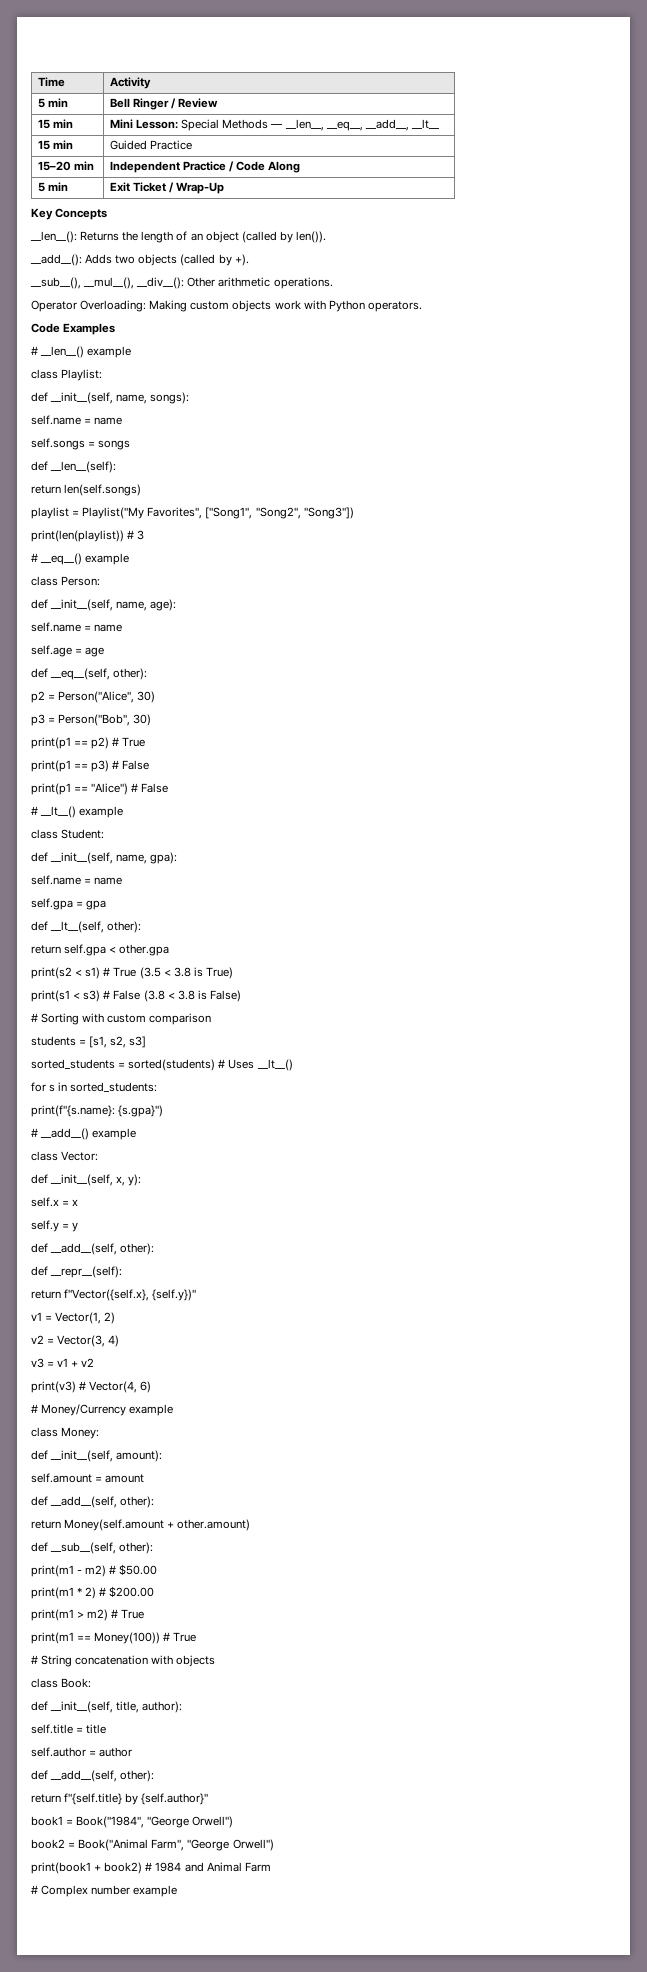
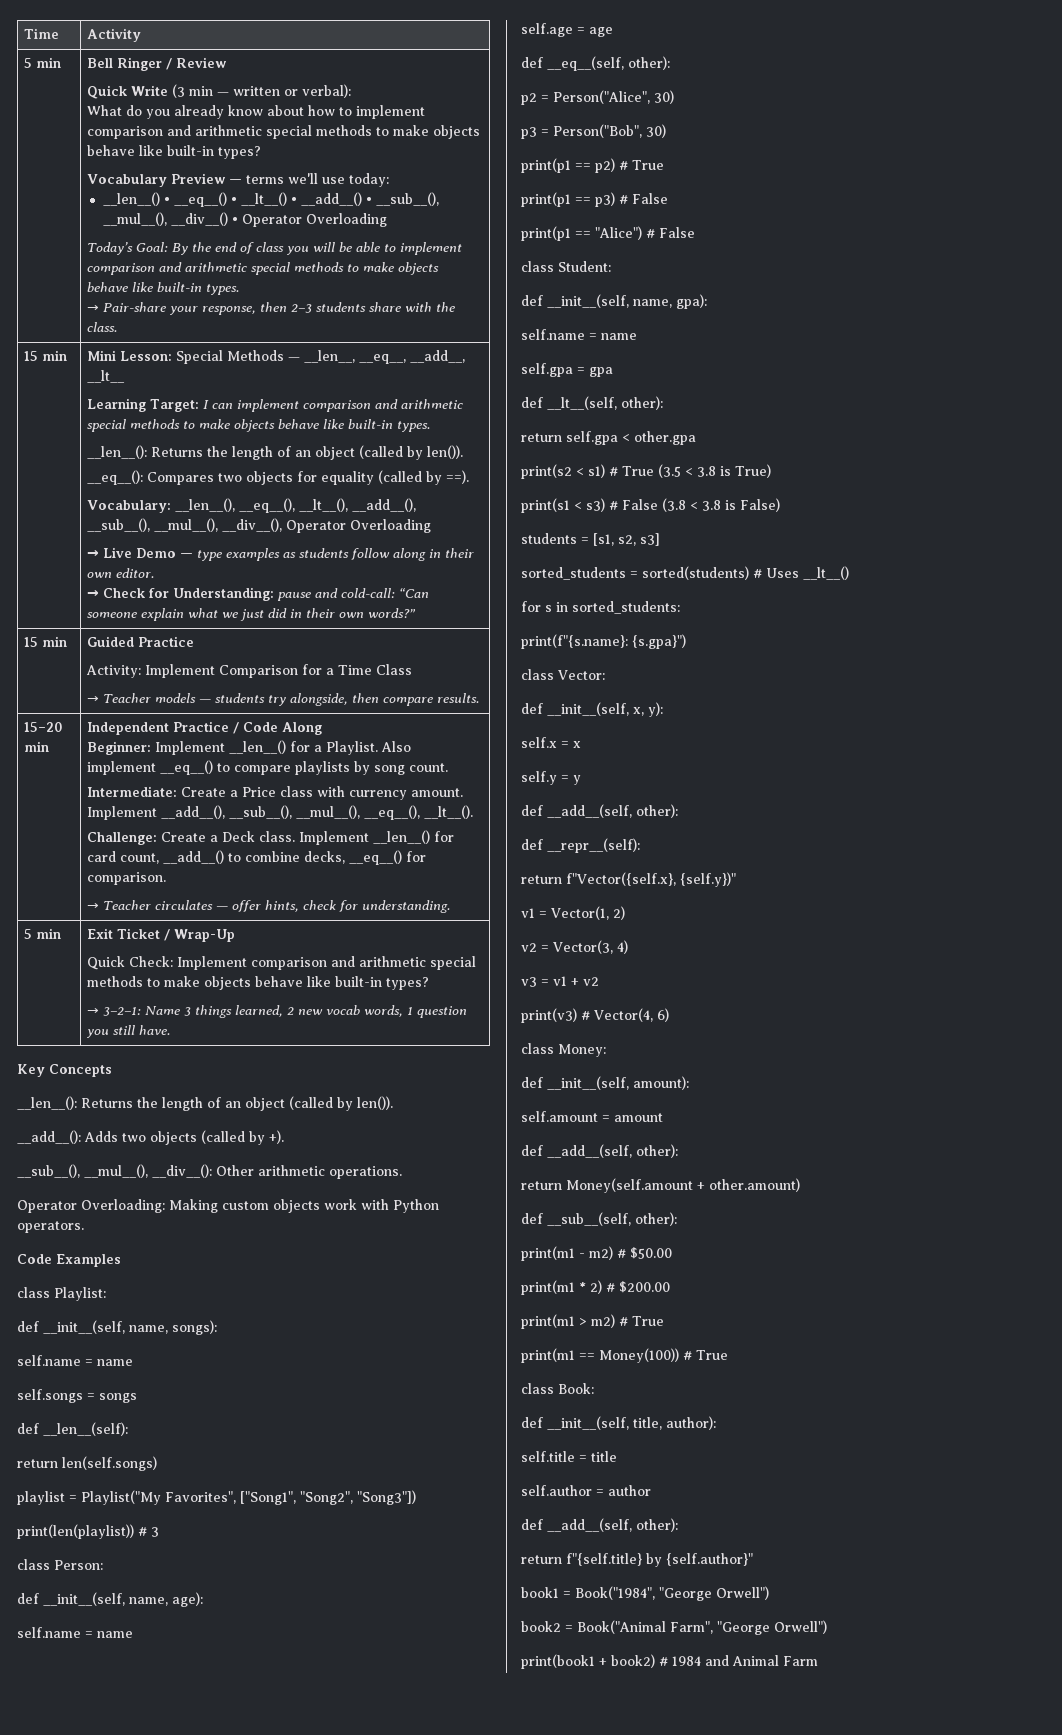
(219, 103) none -> [87,84,352,99] [87,105,426,119] [87,125,481,139] [87,145,262,159] [87,173,390,187] [102,192,439,207] [102,212,387,227] [87,242,463,255] [87,262,440,275] [87,282,240,295] [87,302,456,315] [87,322,118,332] // Quick Write (3 min — written or verbal): // What do you already know about how to implement comparison and arithmetic special methods to make objects behave like built-in types? // Vocabulary Preview — terms we'll use today: // __len__() • __eq__() • __lt__() • __add__() • __sub__(), __mul__(), __div__() • Operator Overloading // Today’s Goal: By the end of class you will be able to implement comparison and arithmetic special methods to make objects behave like built-in types. // → Pair-share your response, then 2–3 students share with the class.
[38,140,74,150] [110,140,193,150] // 15 min | Guided Practice -> [87,398,464,412] [87,419,431,432] [87,445,464,460] [87,470,470,485] [87,498,417,513] [87,518,432,533] [87,547,475,561] [87,568,155,578] [87,587,430,601] [87,608,417,621] [24,636,68,647] [87,636,195,647] [86,664,413,678] [87,693,480,706] // Learning Target: I can implement comparison and arithmetic special methods to make objects behave like built-in types. // __len__(): Returns the length of an object (called by len()). // __eq__(): Compares two objects for equality (called by ==). // Vocabulary: __len__(), __eq__(), __lt__(), __add__(), __sub__(), __mul__(), __div__(), Operator Overloading // → Live Demo — type examples as students follow along in their own editor. // → Check for Understanding: pause and cold-call: “Can someone explain what we just did in their own words?” // 15 min | Guided Practice // Activity: Implement Comparison for a Time Class // → Teacher models — students try alongside, then compare results.
(301, 167) none -> [87,740,412,755] [87,760,449,775] [87,786,464,800] [87,805,474,820] [87,830,455,845] [87,850,427,865] [87,872,167,885] [87,900,451,913] // Beginner: Implement __len__() for a Playlist. Also implement __eq__() to compare playlists by song count. // Intermediate: Create a Price class with currency amount. Implement __add__(), __sub__(), __mul__(), __eq__(), __lt__(). // Challenge: Create a Deck class. Implement __len__() for card count, __add__() to combine decks, __eq__() for comparison. // → Teacher circulates — offer hints, check for understanding.
(225, 188) none -> [87,956,477,970] [87,976,430,990] [87,1005,468,1018] [87,1025,171,1038] // Quick Check: Implement comparison and arithmetic special methods to make objects behave like built-in types? // → 3–2–1: Name 3 things learned, 2 new vocab words, 1 question you still have.
[31,346,132,358] // # __len__() example -> (121, 1260) none
[31,553,130,565] // # __eq__() example -> (159, 1532) none
[31,806,124,818] // # __lt__() example -> (695, 232) none
[31,1013,212,1025] // # Sorting with custom comparison -> (780, 505) none
[31,1128,137,1140] // # __add__() example -> (686, 641) none
[31,1404,174,1416] // # Money/Currency example -> (669, 1015) none
[31,1655,216,1667] // # String concatenation with objects -> (728, 1355) none
[31,1885,178,1897] // # Complex number example -> (818, 1661) none

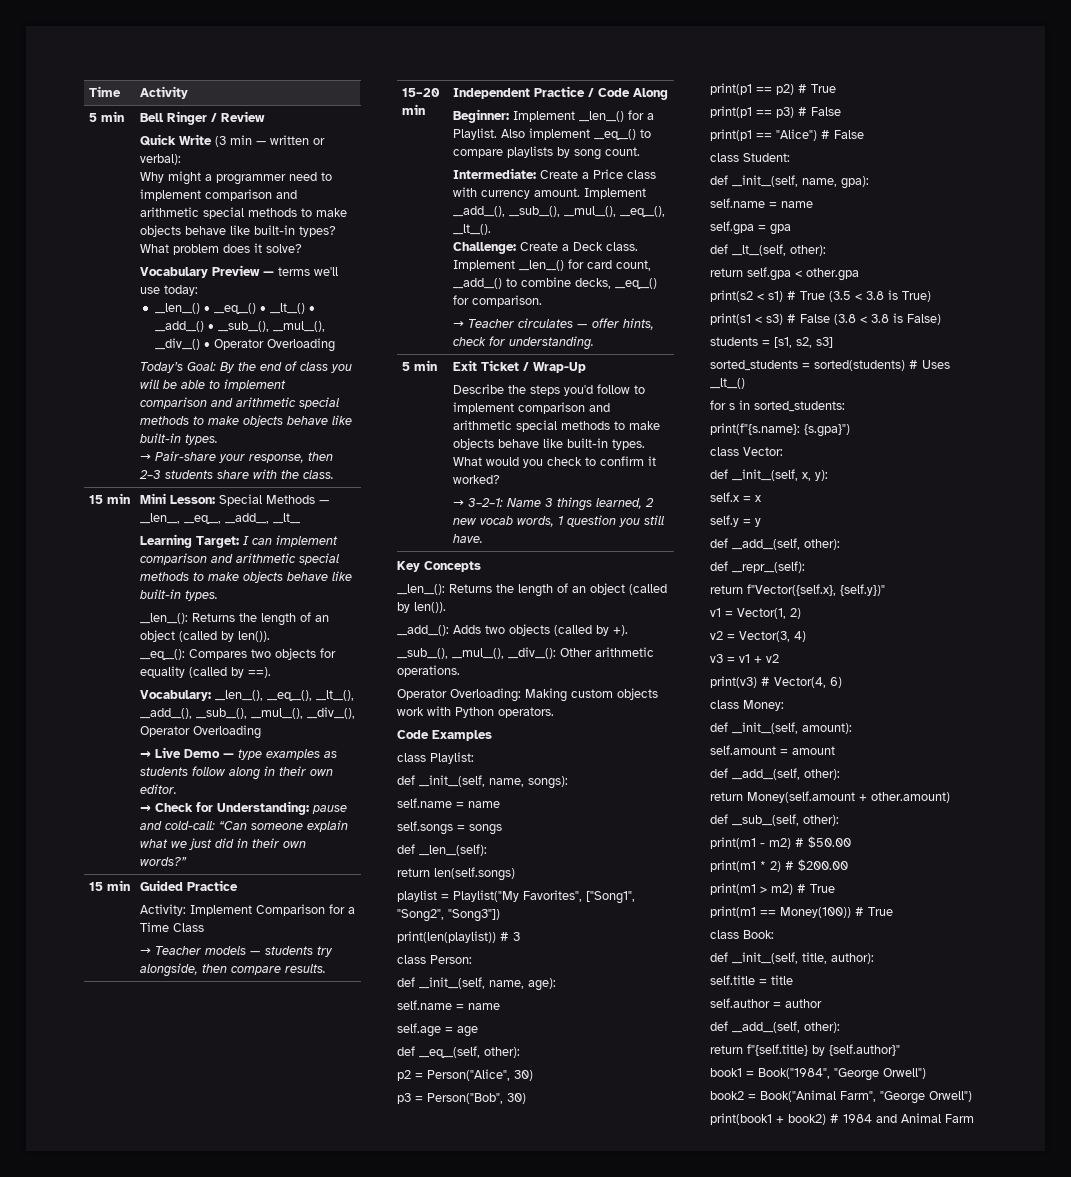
[87,105,336,119] What do you already know about how -> [140,171,318,185] Why might a programmer need
(262, 152) none -> [140,243,303,255] What problem does it solve?
[87,956,248,970] Quick Check: Implement -> [453,384,646,396] [453,402,515,414] Describe the steps you'd follow to implement
[386,977,430,990] types? -> [612,439,646,450] [453,456,657,468] [453,475,501,484] types. What would you check to confirm it worked?

